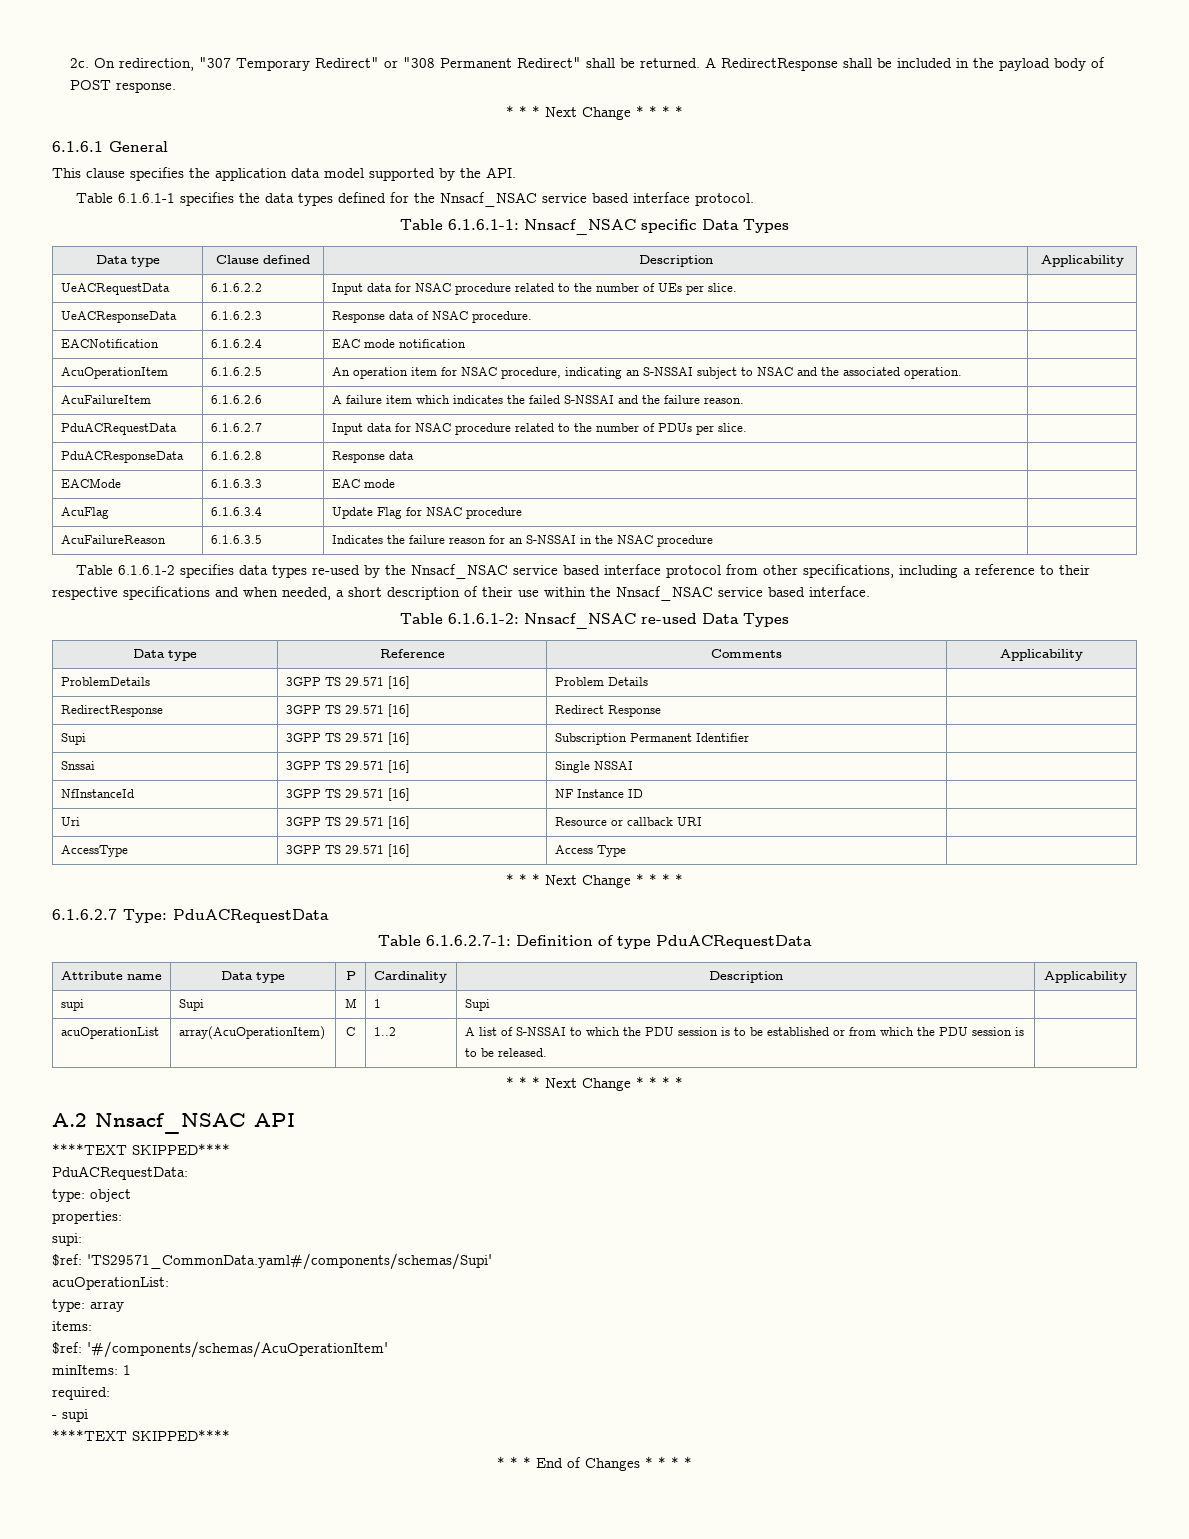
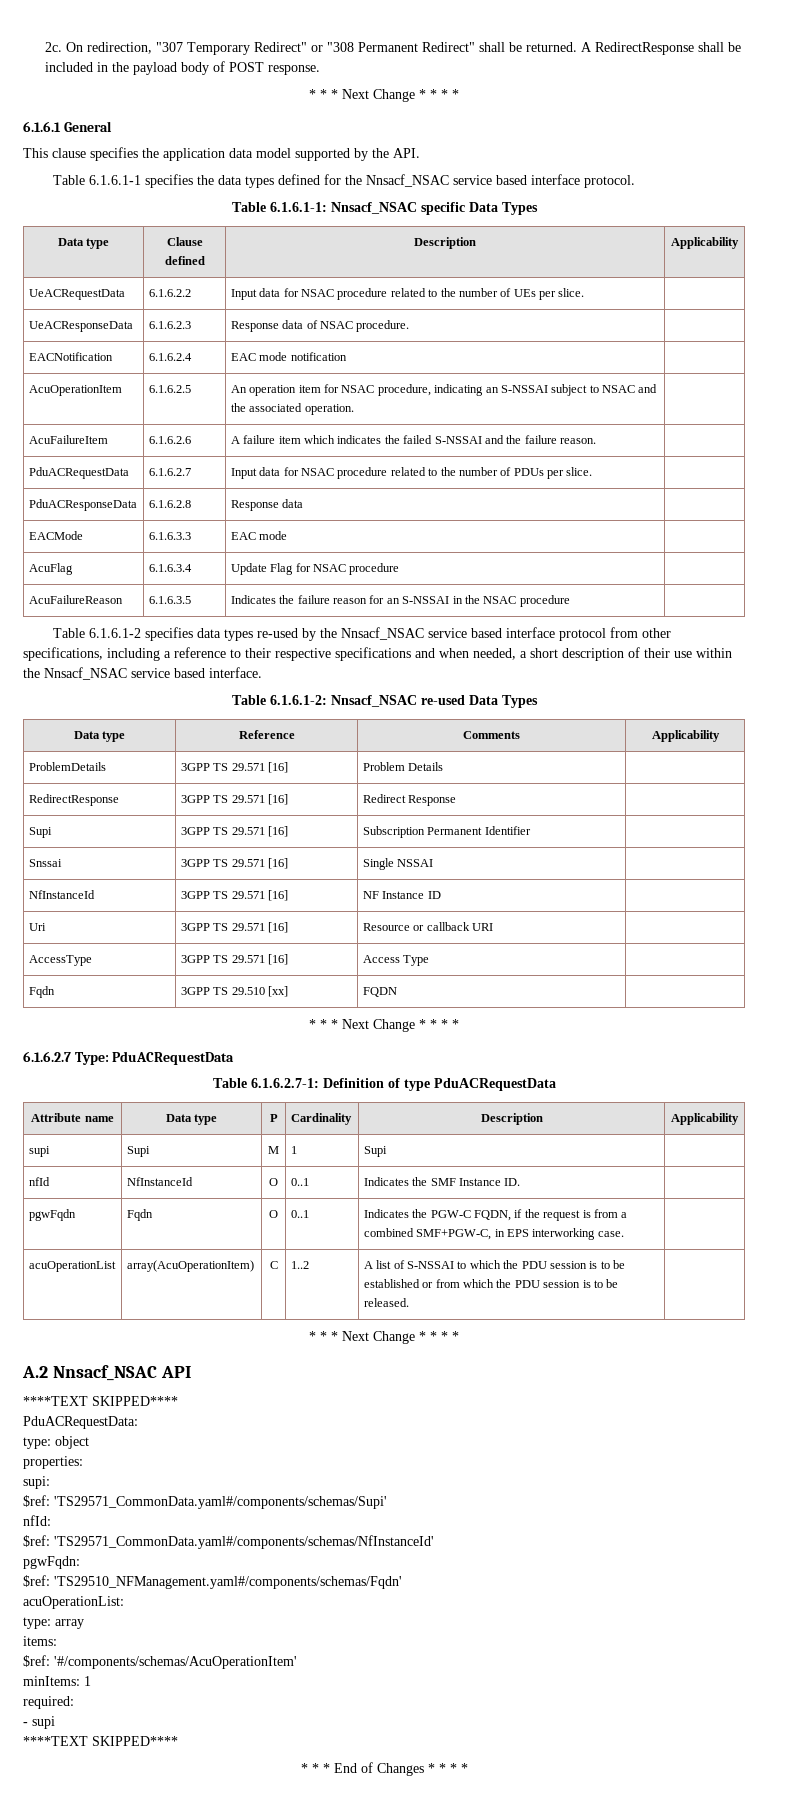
(626, 851) none -> [28,986,55,998] [180,986,289,997] [362,987,397,997] // Fqdn | 3GPP TS 29.510 [xx] | FQDN |
(490, 1005) none -> [28,1177,50,1186] [126,1177,193,1186] [269,1178,278,1186] [290,1178,309,1186] [363,1177,521,1186] [28,1209,76,1221] [126,1209,153,1221] [269,1210,278,1218] [290,1210,309,1218] [363,1209,628,1221] [363,1228,624,1240] // nfId | NfInstanceId | O | 0..1 | Indicates the SMF Instance ID. | // pgwFqdn | Fqdn | O | 0..1 | Indicates the PGW-C FQDN, if the request is from a combined SMF+PGW-C, in EPS interworking case. |
(492, 1261) none -> [23,1515,51,1526] [23,1535,434,1549] [23,1556,80,1569] [23,1575,402,1589] // nfId: // $ref: 'TS29571_CommonData.yaml#/components/schemas/NfInstanceId' // pgwFqdn: // $ref: 'TS29510_NFManagement.yaml#/components/schemas/Fqdn'

